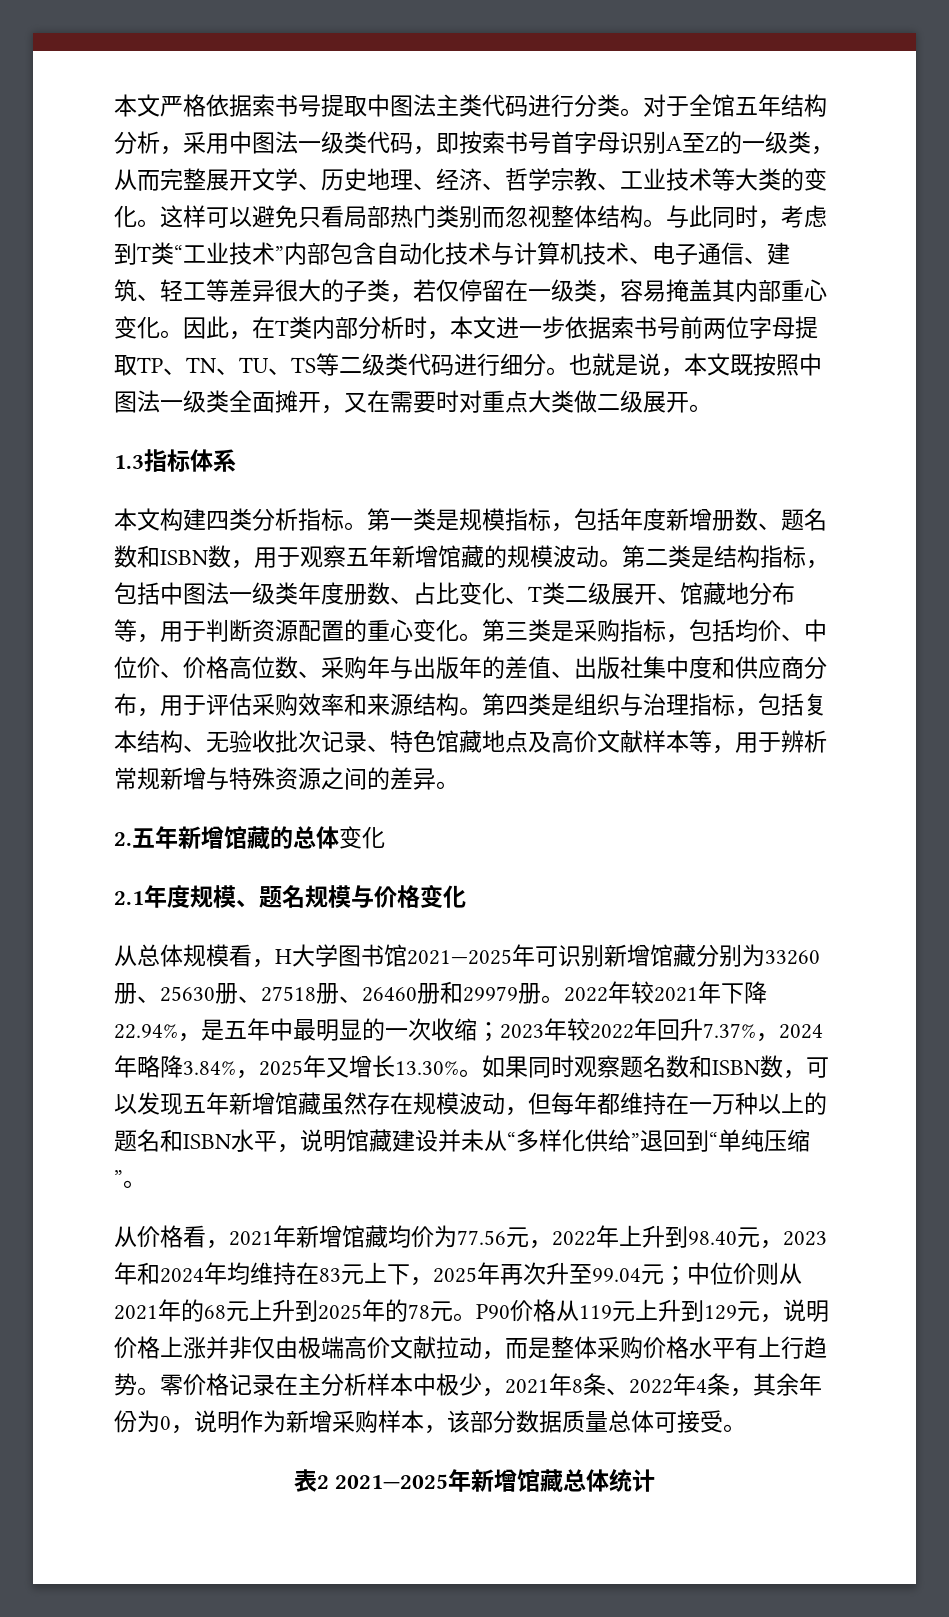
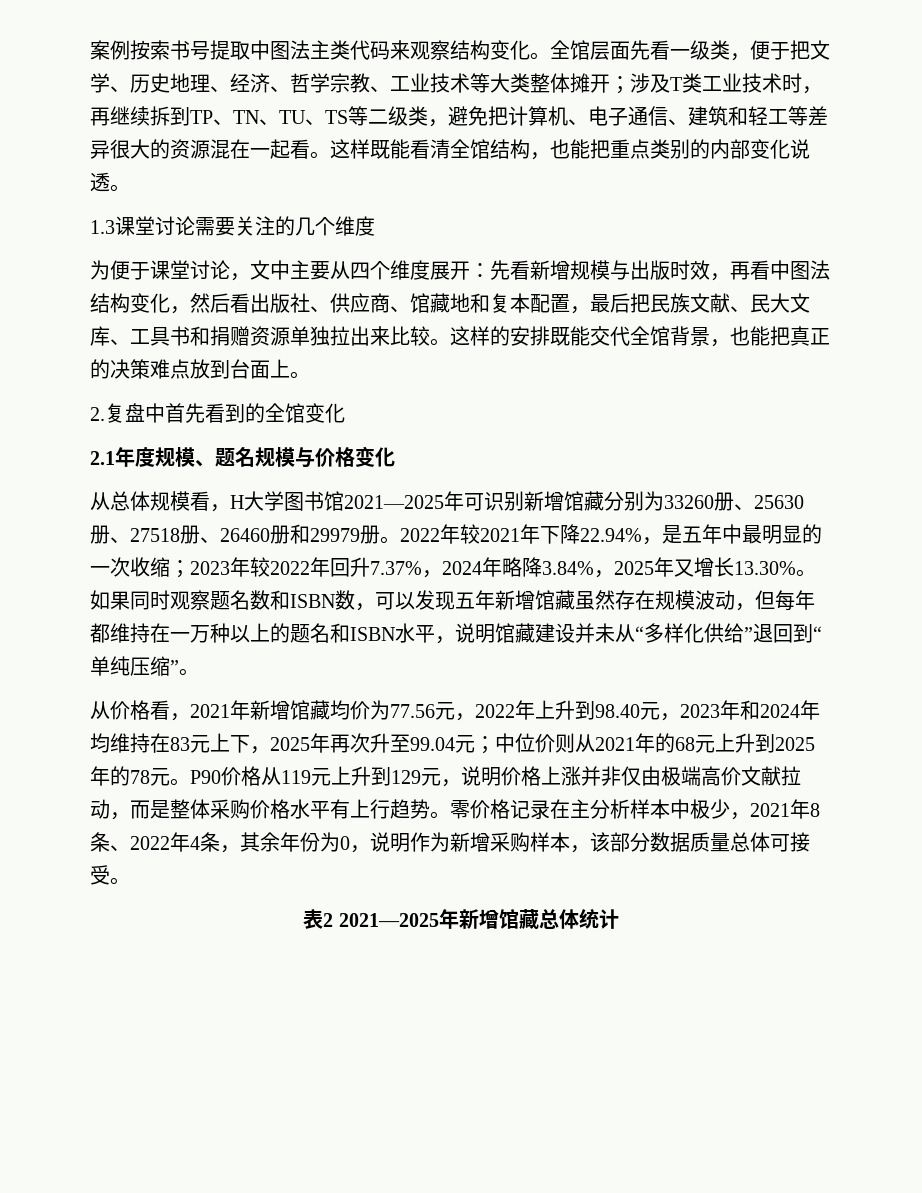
[114,94,252,117] 本文严格依据 -> [90,40,150,60] 案例按
[528,94,827,117] [114,131,834,155] [114,168,252,191] 进行分类。对于全馆五年结构分析，采用中图法一级类代码，即按索书号首字母识别A至Z的一级类，从而完整展开 -> [390,40,810,61] 来观察结构变化。全馆层面先看一级类，便于把
[781,168,827,191] [114,205,827,229] [114,242,790,265] [114,279,827,303] [114,316,818,340] [114,355,137,376] 的变化。这样可以避免只看局部热门类别而忽视整体结构。与此同时，考虑到T类“工业技术”内部包含自动化技术与计算机技术、电子通信、建筑、轻工等差异很大的子类，若仅停留在一级类，容易掩盖其内部重心变化。因此，在T类内部分析时，本文进一步依据索书号前两位字母提取 -> [530,73,822,94] [90,106,190,126] 整体摊开；涉及T类工业技术时，再继续拆到
[408,353,822,377] [114,390,712,414] [114,449,236,472] [114,508,827,532] [114,545,829,569] [114,582,795,605] [114,619,827,643] [114,656,827,679] [114,693,827,717] [114,730,827,754] [114,767,459,790] [114,826,339,849] 代码进行细分。也就是说，本文既按照中图法一级类全面摊开，又在需要时对重点大类做二级展开。 // 1.3指标体系 // 本文构建四类分析指标。第一类是规模指标，包括年度新增册数、题名数和ISBN数，用于观察五年新增馆藏的规模波动。第二类是结构指标，包括中图法一级类年度册数、占比变化、T类二级展开、馆藏地分布等，用于判断资源配置的重心变化。第三类是采购指标，包括均价、中位价、价格高位数、采购年与出版年的差值、出版社集中度和供应商分布，用于评估采购效率和来源结构。第四类是组织与治理指标，包括复本结构、无验收批次记录、特色馆藏地点及高价文献样本等，用于辨析常规新增与特殊资源之间的差异。 // 2.五年新增馆藏的总体 -> [428,106,828,127] [90,139,810,160] [90,172,130,192] [90,216,375,236] [90,260,830,281] [90,293,810,314] [90,326,830,347] [90,359,310,379] [90,403,305,423] ，避免把计算机、电子通信、建筑和轻工等差异很大的资源混在一起看。这样既能看清全馆结构，也能把重点类别的内部变化说透。 // 1.3课堂讨论需要关注的几个维度 // 为便于课堂讨论，文中主要从四个维度展开：先看新增规模与出版时效，再看中图法结构变化，然后看出版社、供应商、馆藏地和复本配置，最后把民族文献、民大文库、工具书和捐赠资源单独拉出来比较。这样的安排既能交代全馆背景，也能把真正的决策难点放到台面上。 // 2.复盘中首先看到的全馆

